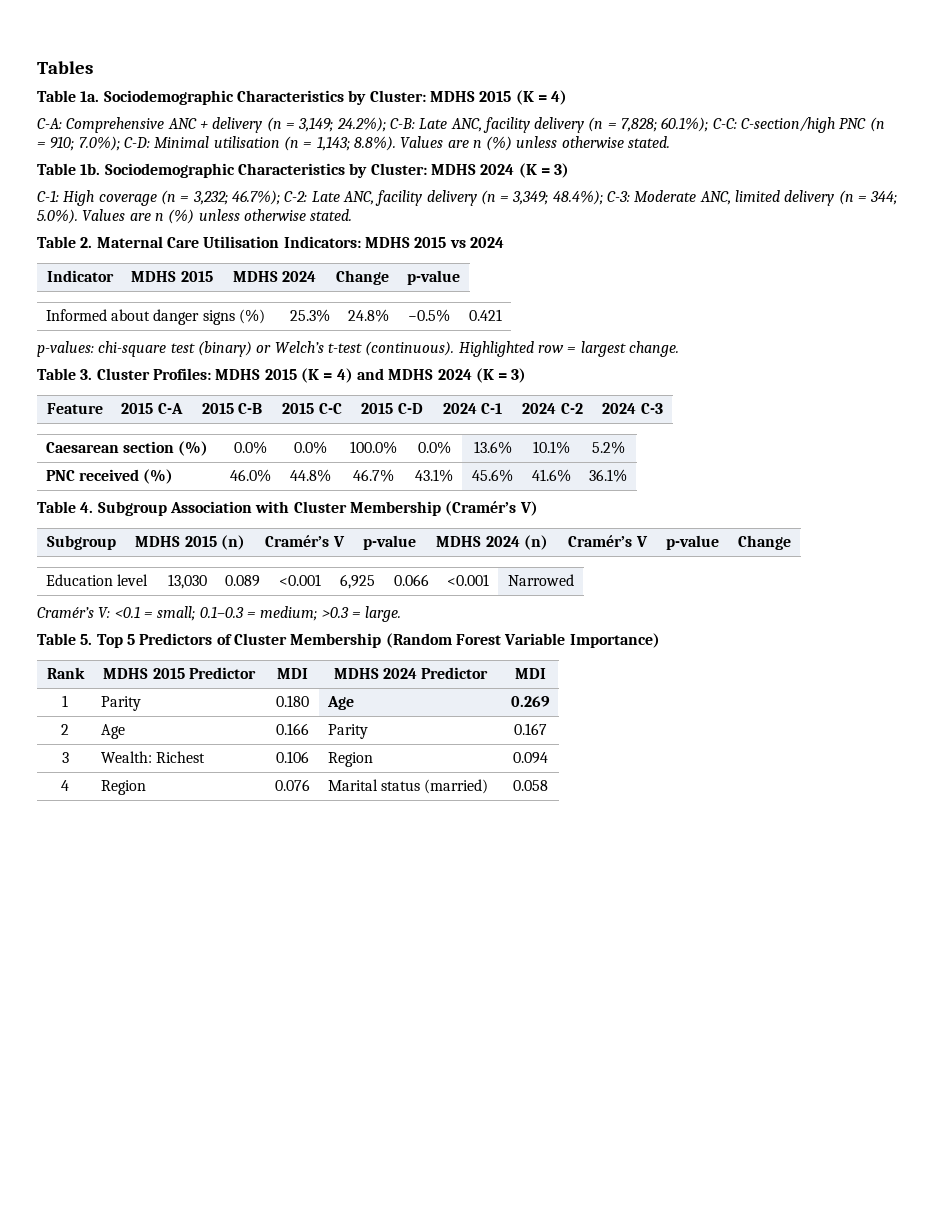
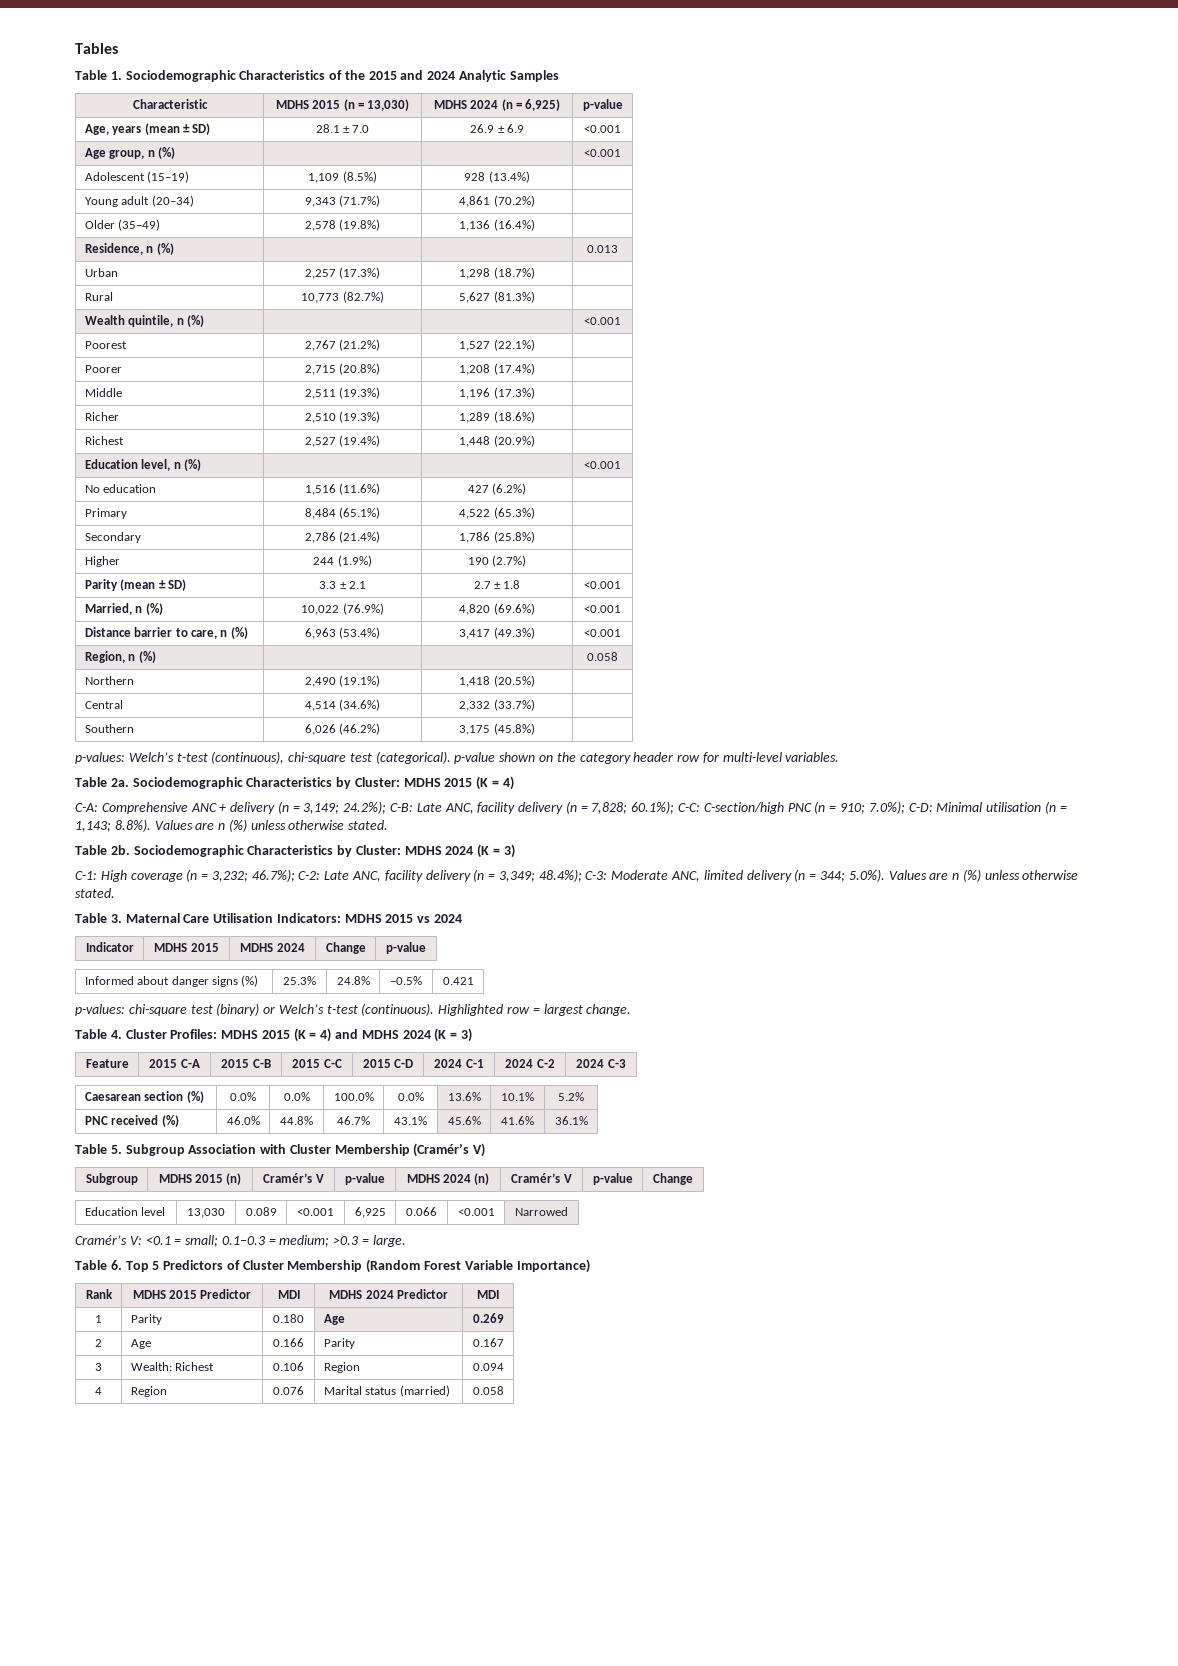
[80,91,100,102] 1a. -> [110,70,559,82] [132,99,208,109] [275,99,410,111] [433,99,561,111] [582,99,623,111] [84,123,211,135] [315,124,370,133] [470,124,524,133] [584,125,621,133] [84,147,175,159] [584,149,621,157] [84,171,190,183] [308,171,377,183] [464,171,530,183] [84,195,194,207] [304,195,381,207] [459,195,535,207] [84,219,161,231] [304,219,381,231] [459,219,535,231] [84,243,174,255] [587,245,618,253] [84,268,118,277] [304,267,381,279] [459,267,535,279] [84,292,113,301] [301,291,384,303] [459,291,535,303] [84,315,204,327] [584,317,621,325] [84,341,127,349] [304,339,381,351] [459,339,535,351] [84,365,122,373] [304,363,381,375] [459,363,535,375] [84,388,122,397] [304,387,381,399] [459,387,535,399] [84,412,119,421] [304,411,381,423] [459,411,535,423] [84,436,124,445] [304,435,381,447] [459,435,535,447] [84,459,201,471] [584,461,621,469] [84,484,157,493] [304,483,381,495] [467,483,527,495] [84,508,127,519] [304,507,381,519] [459,507,535,519] [84,532,141,543] [304,531,381,543] [459,531,535,543] [84,556,120,567] [313,555,372,567] [467,555,527,567] [84,579,186,591] [319,581,366,589] [473,580,521,589] [584,581,621,589] [84,603,163,615] [301,603,384,615] [459,603,535,615] [584,605,621,613] [84,627,248,639] [304,627,381,639] [459,627,535,639] [584,629,621,637] [84,651,156,663] [587,652,618,661] [84,676,134,685] [304,675,381,687] [459,675,535,687] [84,700,123,709] [304,699,381,711] [459,699,535,711] [84,724,134,733] [304,723,381,735] [459,723,535,735] [75,751,840,764] [75,777,129,787] 1. Sociodemographic Characteristics of the 2015 and 2024 Analytic Samples // Characteristic | MDHS 2015 (n = 13,030) | MDHS 2024 (n = 6,925) | p-value // Age, years (mean ± SD) | 28.1 ± 7.0 | 26.9 ± 6.9 | <0.001 // Age group, n (%) | | | <0.001 // Adolescent (15–19) | 1,109 (8.5%) | 928 (13.4%) | // Young adult (20–34) | 9,343 (71.7%) | 4,861 (70.2%) | // Older (35–49) | 2,578 (19.8%) | 1,136 (16.4%) | // Residence, n (%) | | | 0.013 // Urban | 2,257 (17.3%) | 1,298 (18.7%) | // Rural | 10,773 (82.7%) | 5,627 (81.3%) | // Wealth quintile, n (%) | | | <0.001 // Poorest | 2,767 (21.2%) | 1,527 (22.1%) | // Poorer | 2,715 (20.8%) | 1,208 (17.4%) | // Middle | 2,511 (19.3%) | 1,196 (17.3%) | // Richer | 2,510 (19.3%) | 1,289 (18.6%) | // Richest | 2,527 (19.4%) | 1,448 (20.9%) | // Education level, n (%) | | | <0.001 // No education | 1,516 (11.6%) | 427 (6.2%) | // Primary | 8,484 (65.1%) | 4,522 (65.3%) | // Secondary | 2,786 (21.4%) | 1,786 (25.8%) | // Higher | 244 (1.9%) | 190 (2.7%) | // Parity (mean ± SD) | 3.3 ± 2.1 | 2.7 ± 1.8 | <0.001 // Married, n (%) | 10,022 (76.9%) | 4,820 (69.6%) | <0.001 // Distance barrier to care, n (%) | 6,963 (53.4%) | 3,417 (49.3%) | <0.001 // Region, n (%) | | | 0.058 // Northern | 2,490 (19.1%) | 1,418 (20.5%) | // Central | 4,514 (34.6%) | 2,332 (33.7%) | // Southern | 6,026 (46.2%) | 3,175 (45.8%) | // p-values: Welch’s t-test (continuous), chi-square test (categorical). p-value shown on the category header row for multi-level variables. // Table 2a.
[80,163,101,175] 1b. -> [110,845,130,855] 2b.
[80,237,93,248] 2. -> [110,914,122,923] 3.
[80,369,93,380] 3. -> [110,1030,122,1039] 4.
[80,502,94,513] 4. -> [110,1145,122,1154] 5.
[80,634,93,645] 5. -> [110,1260,122,1270] 6.

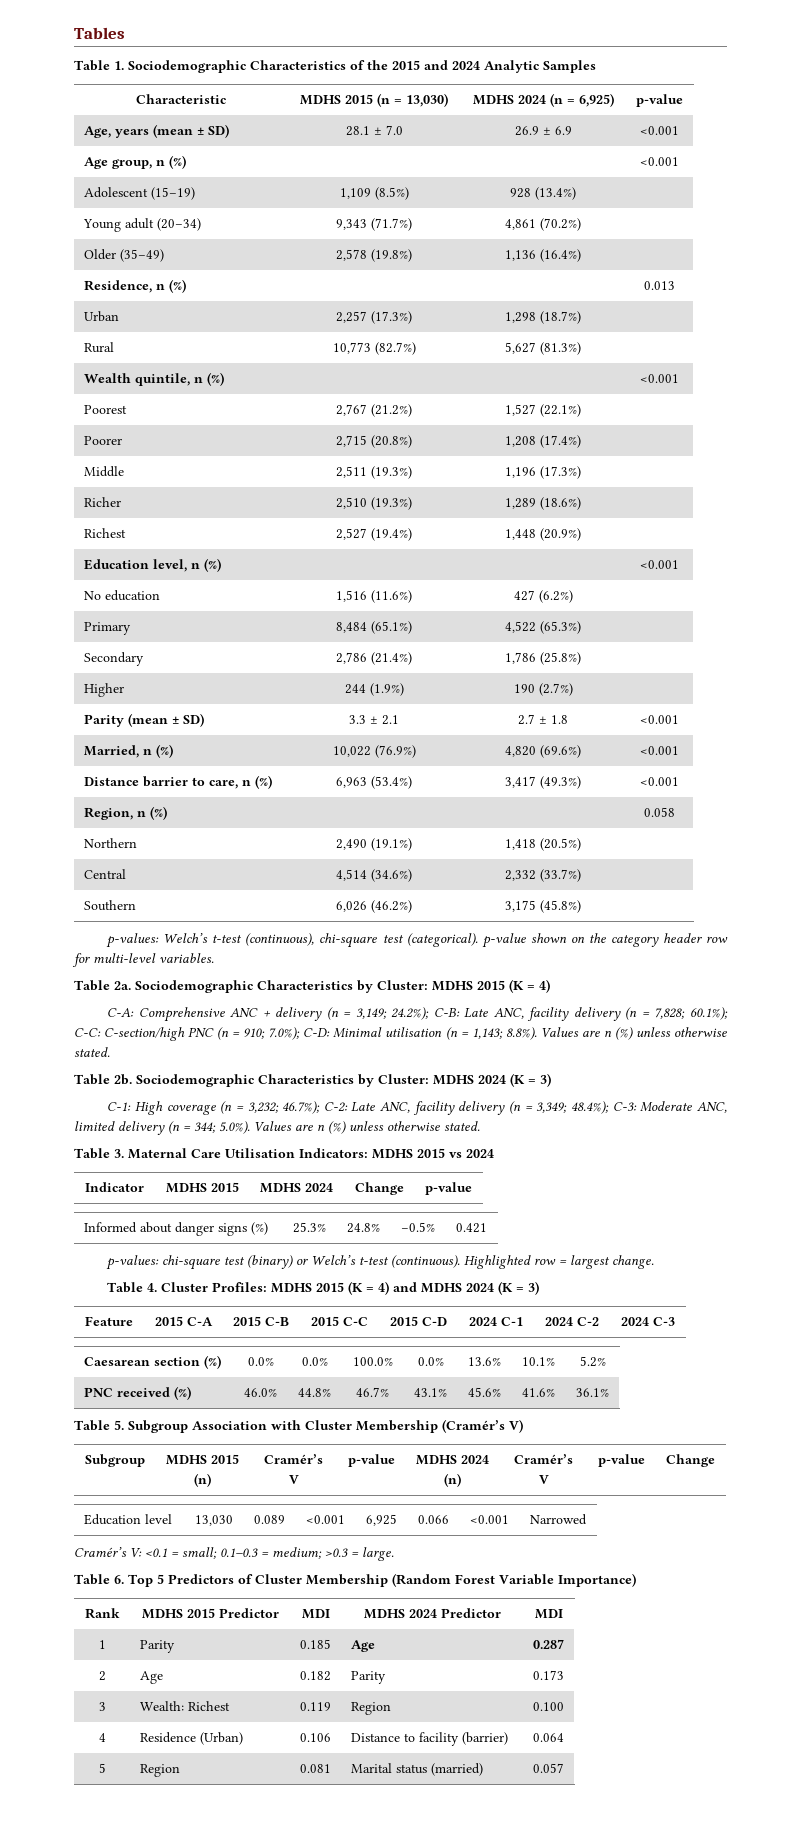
[273,1314,304,1323] [323,1314,345,1325] [472,1313,504,1323] 0.180 | Age | 0.269 -> [300,1639,331,1649] [351,1640,376,1652] [533,1639,564,1649] 0.185 | Age | 0.287
[273,1338,304,1347] [323,1338,355,1349] [472,1338,504,1347] 0.166 | Parity | 0.167 -> [300,1671,331,1681] [351,1671,387,1684] [533,1670,564,1680] 0.182 | Parity | 0.173
[273,1362,304,1371] [323,1362,360,1373] [472,1363,504,1371] 0.106 | Region | 0.094 -> [300,1702,331,1711] [351,1702,392,1715] [533,1702,564,1711] 0.119 | Region | 0.100
[130,1386,167,1397] [273,1386,304,1395] | Region | 0.076 -> [140,1732,244,1745] [300,1733,331,1742] [351,1732,509,1746] [533,1733,564,1742] [99,1763,106,1773] [140,1764,181,1777] [300,1764,331,1773] | Residence (Urban) | 0.106 | Distance to facility (barrier) | 0.064 // 5 | Region | 0.081
[472,1386,504,1395] 0.058 -> [533,1763,564,1773] 0.057

